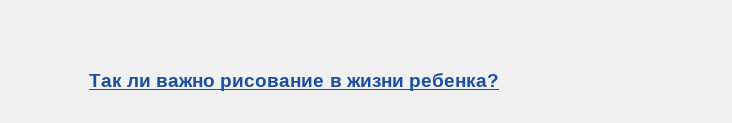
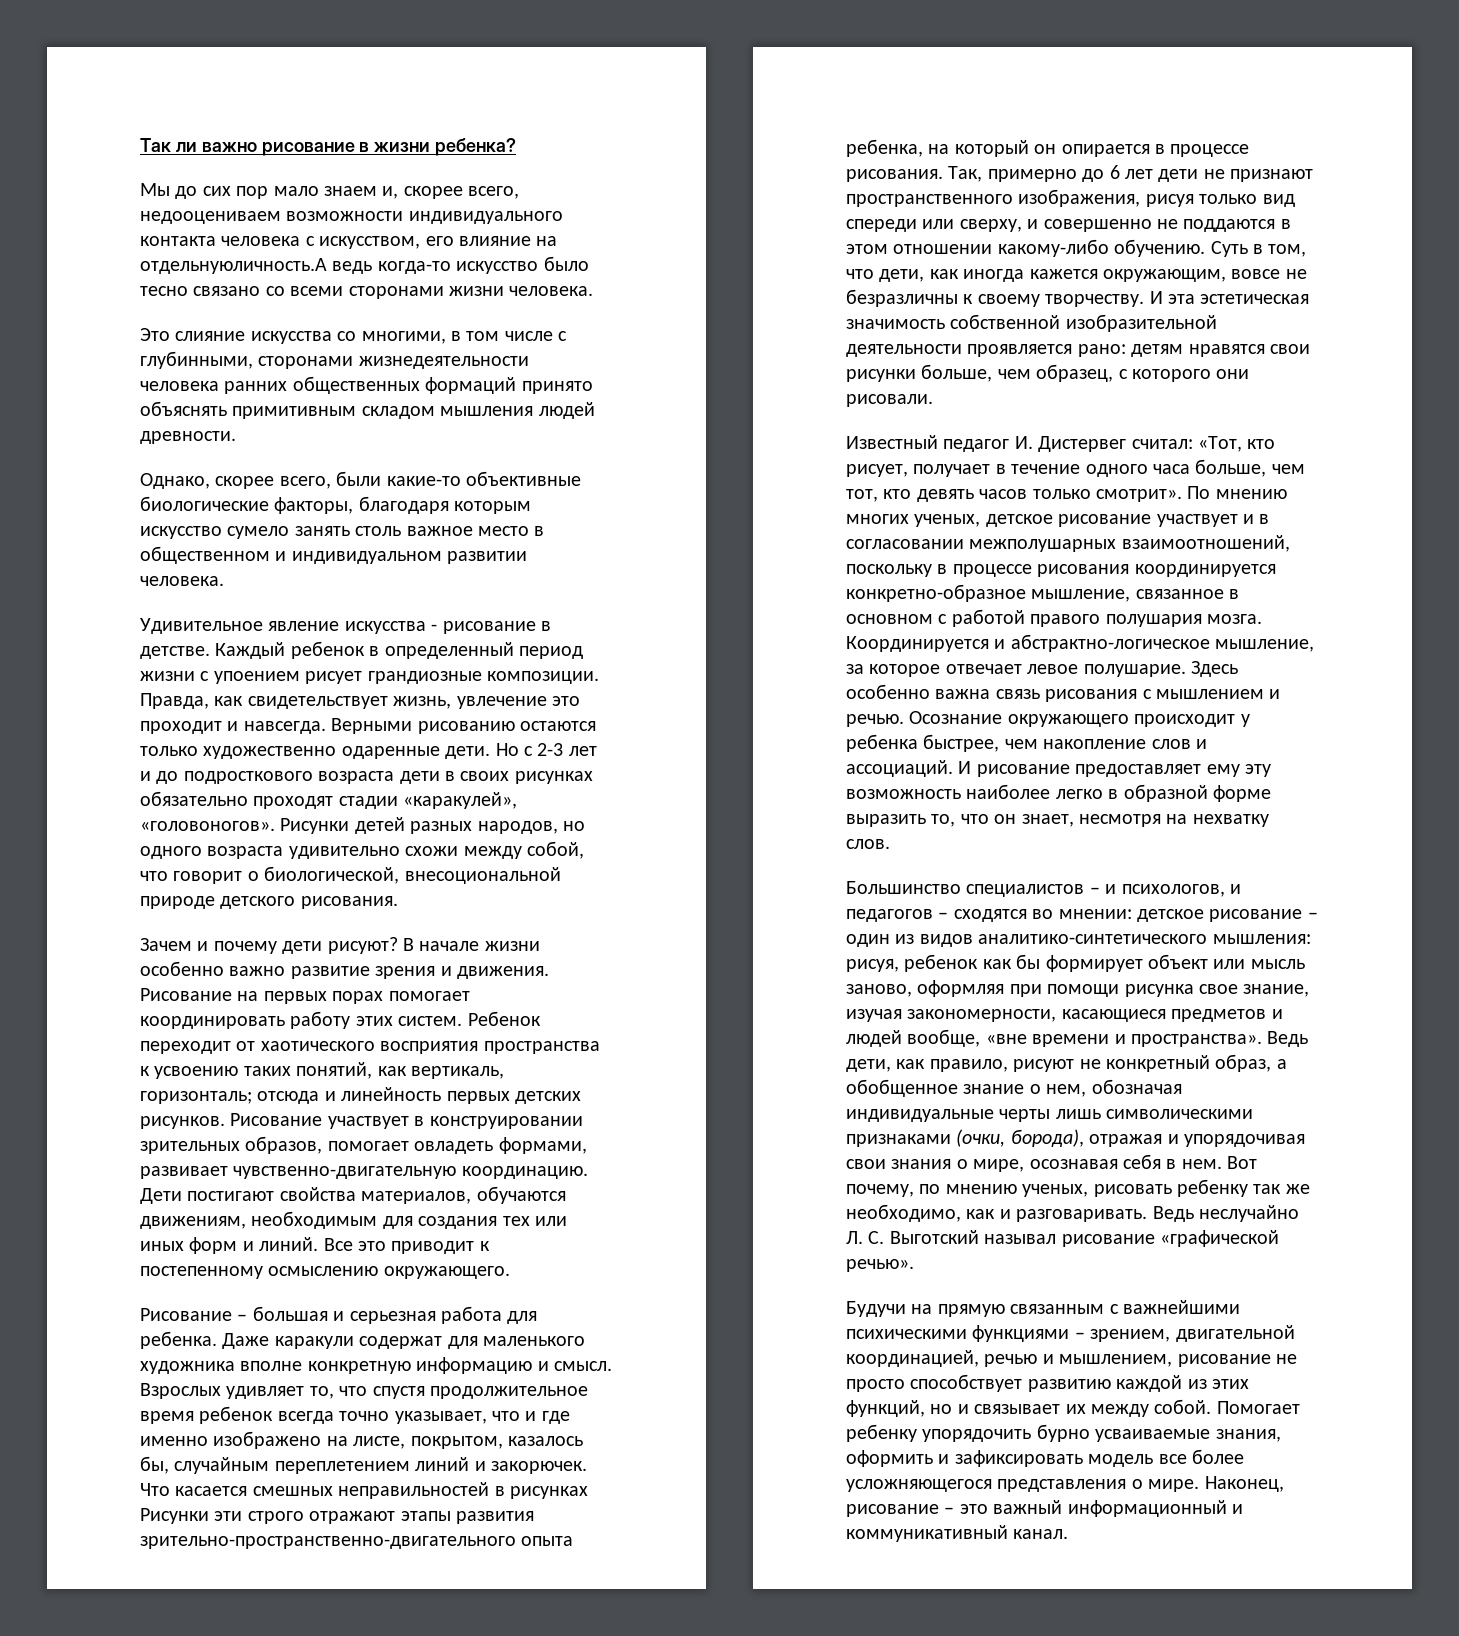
(499, 81) none -> [140,183,520,199] [140,211,563,224] [140,236,558,249] [140,256,589,274] [140,286,594,299] [140,328,568,344] [140,351,529,369] [140,376,593,394] [140,401,595,419] [140,431,236,444] [140,471,581,489] [140,496,532,514] [140,526,545,539] [140,546,528,564] [140,576,224,586] [140,618,551,634] [140,641,583,659] [140,671,599,684] [140,693,580,709] [140,718,596,734] [140,743,597,759] [140,771,593,784] [140,791,518,809] [140,817,585,834] [140,841,584,859] [140,866,561,884] [140,896,398,909] [140,937,540,954] [140,961,549,979] [140,988,470,1004] [140,1011,541,1029] [140,1041,600,1054] [140,1062,504,1079] [140,1087,581,1104] [140,1113,583,1129] [140,1136,587,1154] [140,1166,588,1179] [140,1186,566,1204] [140,1211,567,1229] [140,1237,490,1254] [140,1266,510,1279] [140,1306,538,1324] [140,1331,585,1349] [140,1357,612,1374] [140,1383,588,1399] [140,1406,570,1424] [140,1431,583,1449] [140,1456,587,1474] [140,1482,588,1499] [140,1508,534,1524] [140,1536,574,1549] [846,139,1250,157] [846,165,1314,182] [846,189,1295,207] [846,219,1291,232] [846,239,1307,257] [846,269,1307,282] [846,289,1310,307] [846,314,1217,332] [846,344,1310,357] [846,364,1250,382] [846,394,933,407] [846,435,1276,452] [846,459,1305,477] [846,486,1287,502] [846,514,1270,527] [846,535,1290,552] [846,564,1276,577] [846,584,1240,602] [846,609,1262,627] [846,634,1315,652] [846,661,1238,677] [846,684,1281,702] [846,711,1250,727] [846,734,1207,752] [846,760,1271,777] [846,784,1271,802] [846,814,1269,827] [846,839,890,849] [846,881,1241,897] [846,909,1318,922] [846,934,1311,947] [846,954,1305,972] [846,980,1310,997] [846,1009,1283,1022] [846,1029,1309,1047] [846,1054,1287,1072] [846,1079,1182,1097] [846,1109,1254,1122] [846,1129,1305,1147] [846,1154,1258,1172] [846,1179,1310,1197] [846,1204,1299,1222] [846,1230,1279,1247] [846,1259,914,1272] [846,1300,1240,1317] [846,1325,1295,1342] [846,1350,1297,1367] [846,1374,1249,1392] [846,1399,1300,1417] [846,1424,1281,1442] [846,1449,1244,1467] [846,1476,1284,1492] [846,1500,1243,1517] [846,1525,1069,1542] // Мы до сих пор мало знаем и, скорее всего, недооцениваем возможности индивидуального контакта человека с искусством, его влияние на отдельнуюличность.А ведь когда-то искусство было тесно связано со всеми сторонами жизни человека. // Это слияние искусства со многими, в том числе с глубинными, сторонами жизнедеятельности человека ранних общественных формаций принято объяснять примитивным складом мышления людей древности. // Однако, скорее всего, были какие-то объективные биологические факторы, благодаря которым искусство сумело занять столь важное место в общественном и индивидуальном развитии человека. // Удивительное явление искусства - рисование в детстве. Каждый ребенок в определенный период жизни с упоением рисует грандиозные композиции. Правда, как свидетельствует жизнь, увлечение это проходит и навсегда. Верными рисованию остаются только художественно одаренные дети. Но с 2-3 лет и до подросткового возраста дети в своих рисунках обязательно проходят стадии «каракулей», «головоногов». Рисунки детей разных народов, но одного возраста удивительно схожи между собой, что говорит о биологической, внесоциональной природе детского рисования. // Зачем и почему дети рисуют? В начале жизни особенно важно развитие зрения и движения. Рисование на первых порах помогает координировать работу этих систем. Ребенок переходит от хаотического восприятия пространства к усвоению таких понятий, как вертикаль, горизонталь; отсюда и линейность первых детских рисунков. Рисование участвует в конструировании зрительных образов, помогает овладеть формами, развивает чувственно-двигательную координацию. Дети постигают свойства материалов, обучаются движениям, необходимым для создания тех или иных форм и линий. Все это приводит к постепенному осмыслению окружающего. // Рисование – большая и серьезная работа для ребенка. Даже каракули содержат для маленького художника вполне конкретную информацию и смысл. Взрослых удивляет то, что спустя продолжительное время ребенок всегда точно указывает, что и где именно изображено на листе, покрытом, казалось бы, случайным переплетением линий и закорючек. Что касается смешных неправильностей в рисунках Рисунки эти строго отражают этапы развития зрительно-пространственно-двигательного опыта ребенка, на который он опирается в процессе рисования. Так, примерно до 6 лет дети не признают пространственного изображения, рисуя только вид спереди или сверху, и совершенно не поддаются в этом отношении какому-либо обучению. Суть в том, что дети, как иногда кажется окружающим, вовсе не безразличны к своему творчеству. И эта эстетическая значимость собственной изобразительной деятельности проявляется рано: детям нравятся свои рисунки больше, чем образец, с которого они рисовали. // Известный педагог И. Дистервег считал: «Тот, кто рисует, получает в течение одного часа больше, чем тот, кто девять часов только смотрит». По мнению многих ученых, детское рисование участвует и в согласовании межполушарных взаимоотношений, поскольку в процессе рисования координируется конкретно-образное мышление, связанное в основном с работой правого полушария мозга. Координируется и абстрактно-логическое мышление, за которое отвечает левое полушарие. Здесь особенно важна связь рисования с мышлением и речью. Осознание окружающего происходит у ребенка быстрее, чем накопление слов и ассоциаций. И рисование предоставляет ему эту возможность наиболее легко в образной форме выразить то, что он знает, несмотря на нехватку слов. // Большинство специалистов – и психологов, и педагогов – сходятся во мнении: детское рисование – один из видов аналитико-синтетического мышления: рисуя, ребенок как бы формирует объект или мысль заново, оформляя при помощи рисунка свое знание, изучая закономерности, касающиеся предметов и людей вообще, «вне времени и пространства». Ведь дети, как правило, рисуют не конкретный образ, а обобщенное знание о нем, обозначая индивидуальные черты лишь символическими признаками (очки, борода), отражая и упорядочивая свои знания о мире, осознавая себя в нем. Вот почему, по мнению ученых, рисовать ребенку так же необходимо, как и разговаривать. Ведь неслучайно Л. С. Выготский называл рисование «графической речью». // Будучи на прямую связанным с важнейшими психическими функциями – зрением, двигательной координацией, речью и мышлением, рисование не просто способствует развитию каждой из этих функций, но и связывает их между собой. Помогает ребенку упорядочить бурно усваиваемые знания, оформить и зафиксировать модель все более усложняющегося представления о мире. Наконец, рисование – это важный информационный и коммуникативный канал.

